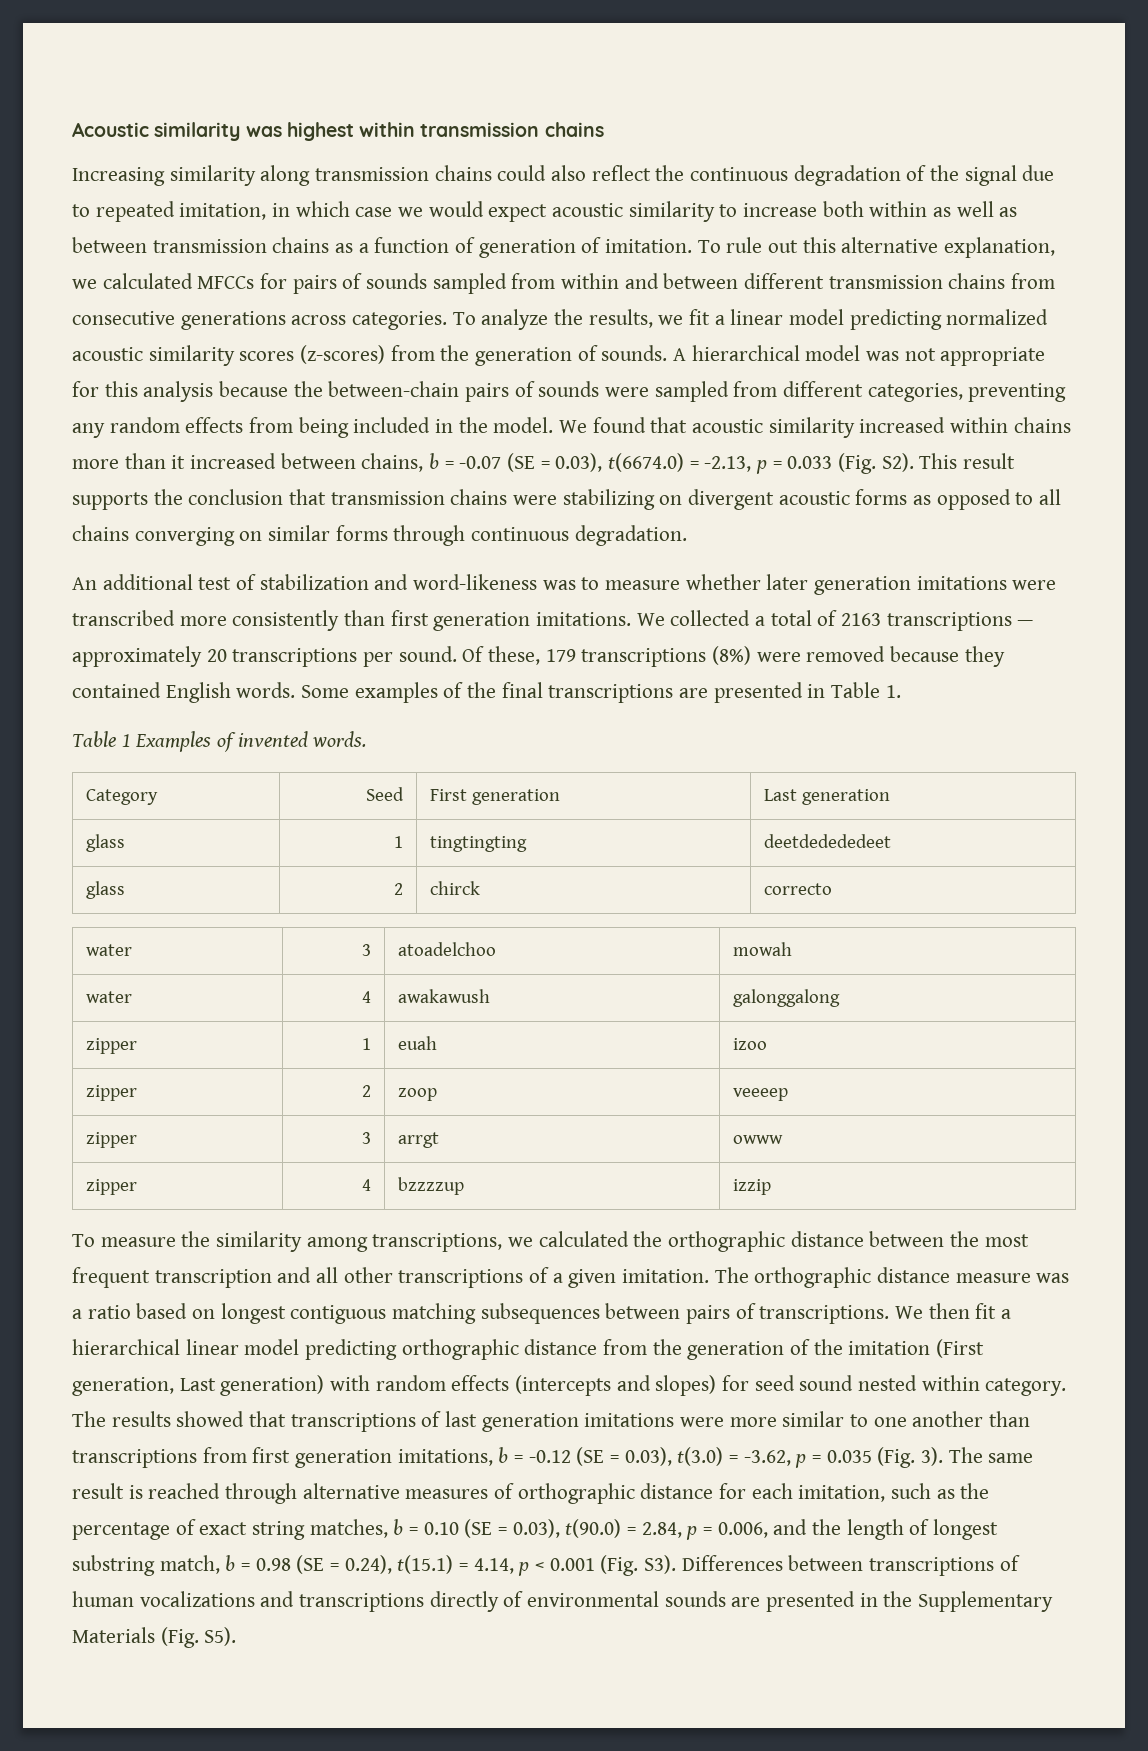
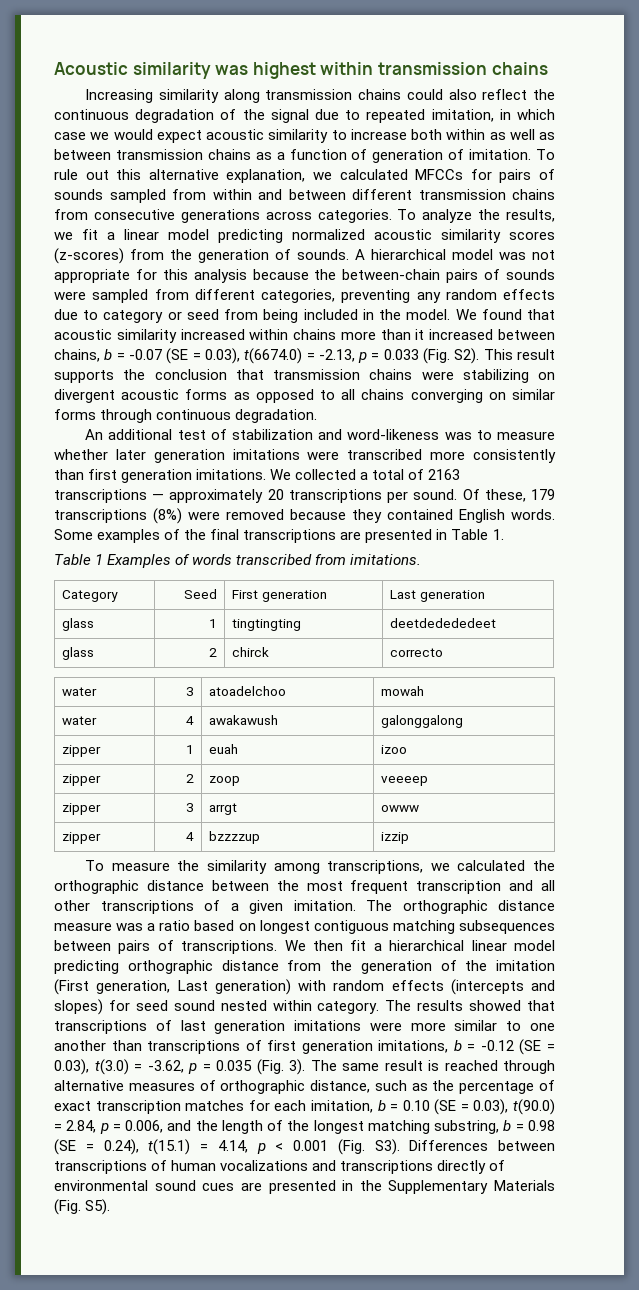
(244, 425) none -> [54,309,219,323] due to category or seed
[237,731,367,747] invented words. -> [192,554,422,565] words transcribed from imitations.
[202,1447,247,1463] from -> [245,1040,262,1051] of
[640,1483,886,1502] distance for each imitation, -> [310,1080,371,1093] distance,
[252,1519,388,1540] string matches, -> [95,1100,373,1114] transcription matches for each imitation,
[933,1519,999,1540] [72,1555,220,1576] longest substring match, -> [287,1120,500,1134] the longest matching substring,
[664,1591,726,1607] sounds -> [154,1180,235,1191] sound cues

